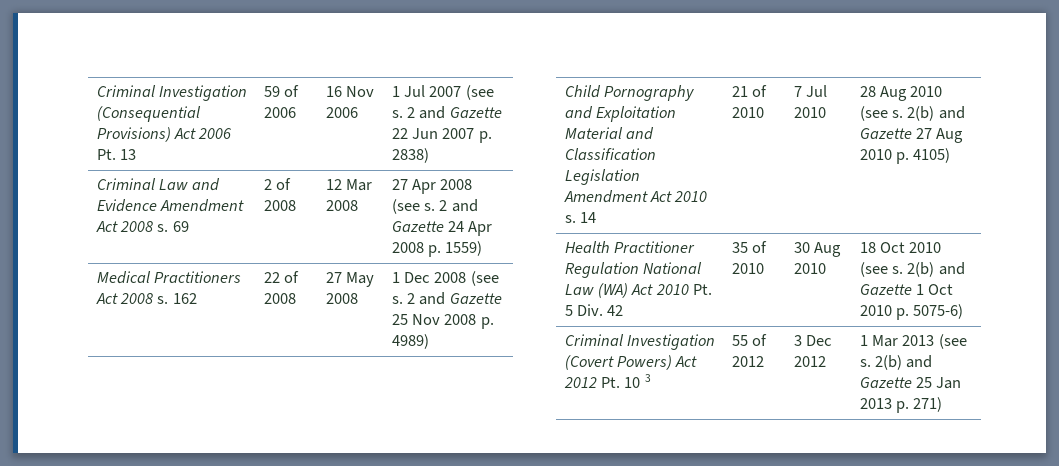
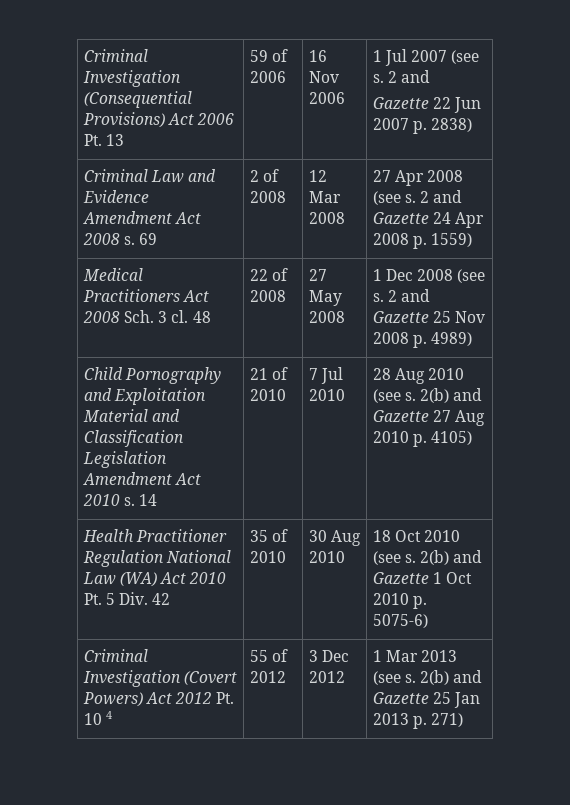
(446, 112) none -> (431, 76) //
[157,293,197,304] s. 162 -> [124,310,211,323] Sch. 3 cl. 48
[644,374,651,382] 3 -> [106,711,113,719] 4

